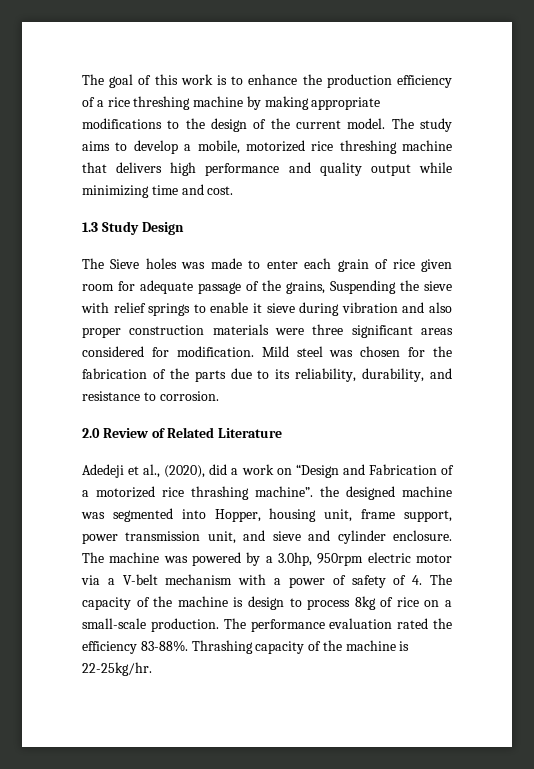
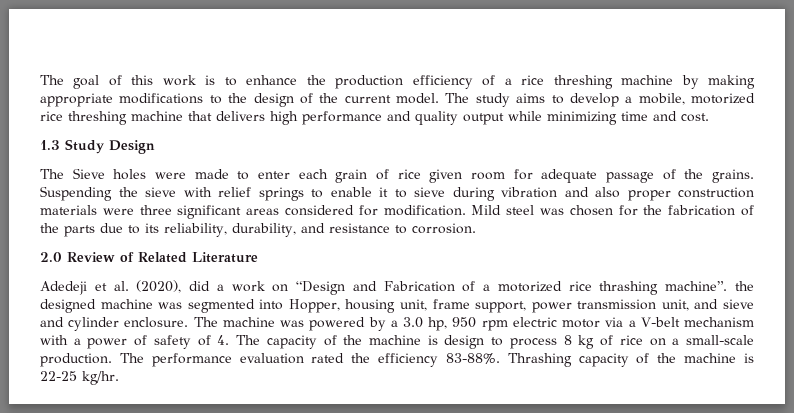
[181,262,206,269] was -> [155,172,186,179] were
[286,281,325,294] grains, -> [712,169,754,183] grains.
(262, 308) none -> [394,189,407,198] to
[143,464,161,478] al., -> [113,281,129,291] al.
[278,552,364,566] 3.0hp, 950rpm -> [403,317,508,331] 3.0 hp, 950 rpm
[354,596,376,610] 8kg -> [563,335,595,349] 8 kg
[82,662,152,676] 22-25kg/hr. -> [40,371,119,385] 22-25 kg/hr.

